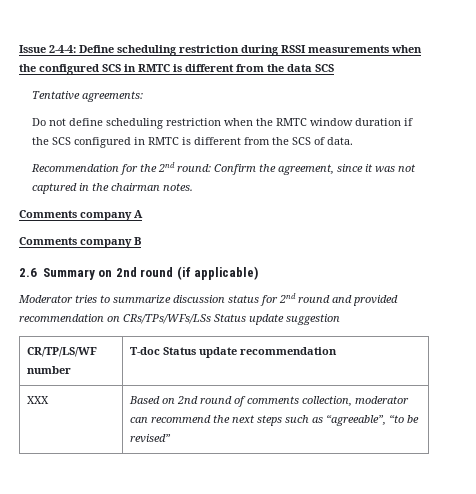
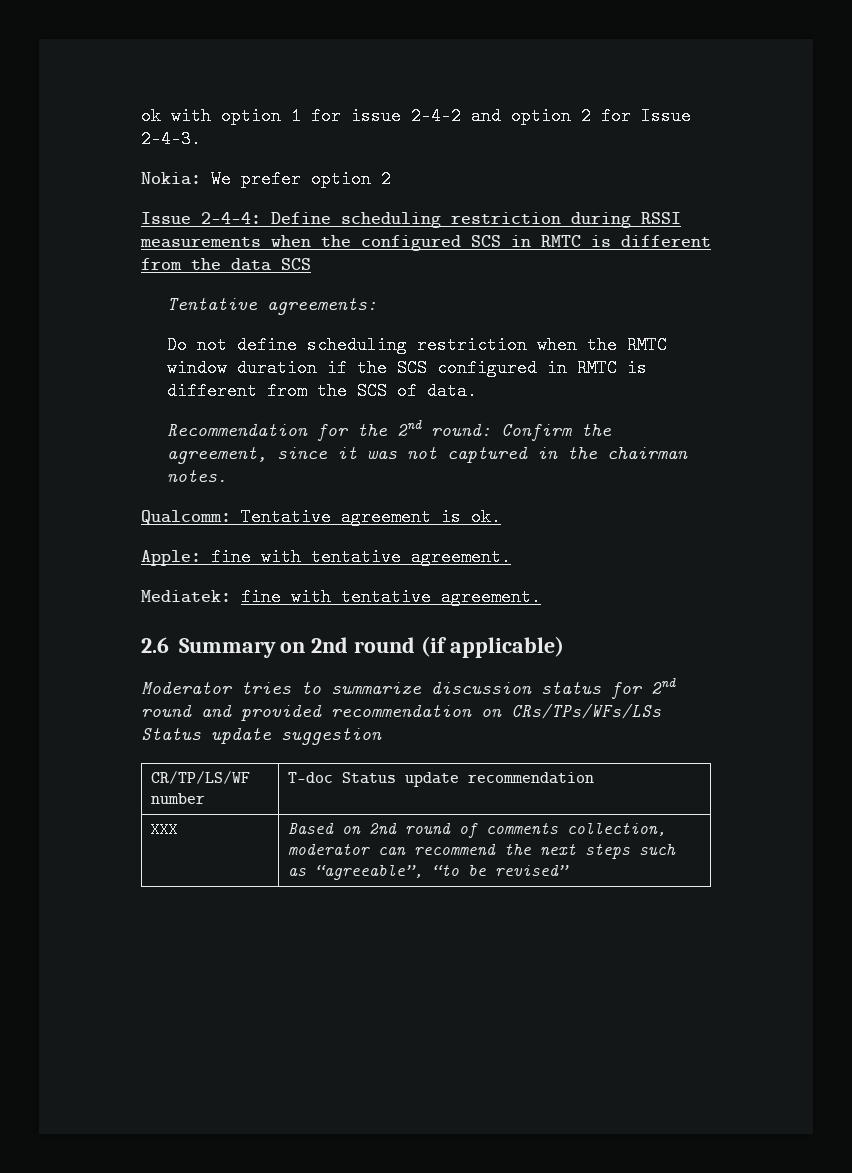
(19, 49) none -> [141,107,691,125] [141,130,201,148] [141,170,391,188] ok with option 1 for issue 2-4-2 and option 2 for Issue 2-4-3. // Nokia: We prefer option 2 //
[19,210,143,221] [19,237,141,248] Comments company A // Comments company B -> [141,508,501,526] [141,548,511,566] [141,588,541,606] Qualcomm: Tentative agreement is ok. // Apple: fine with tentative agreement. // Mediatek: fine with tentative agreement.

